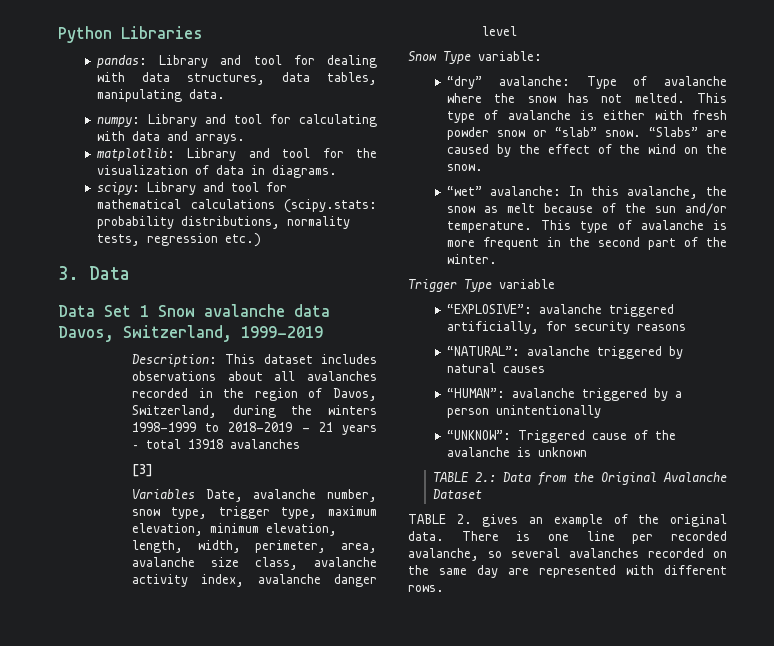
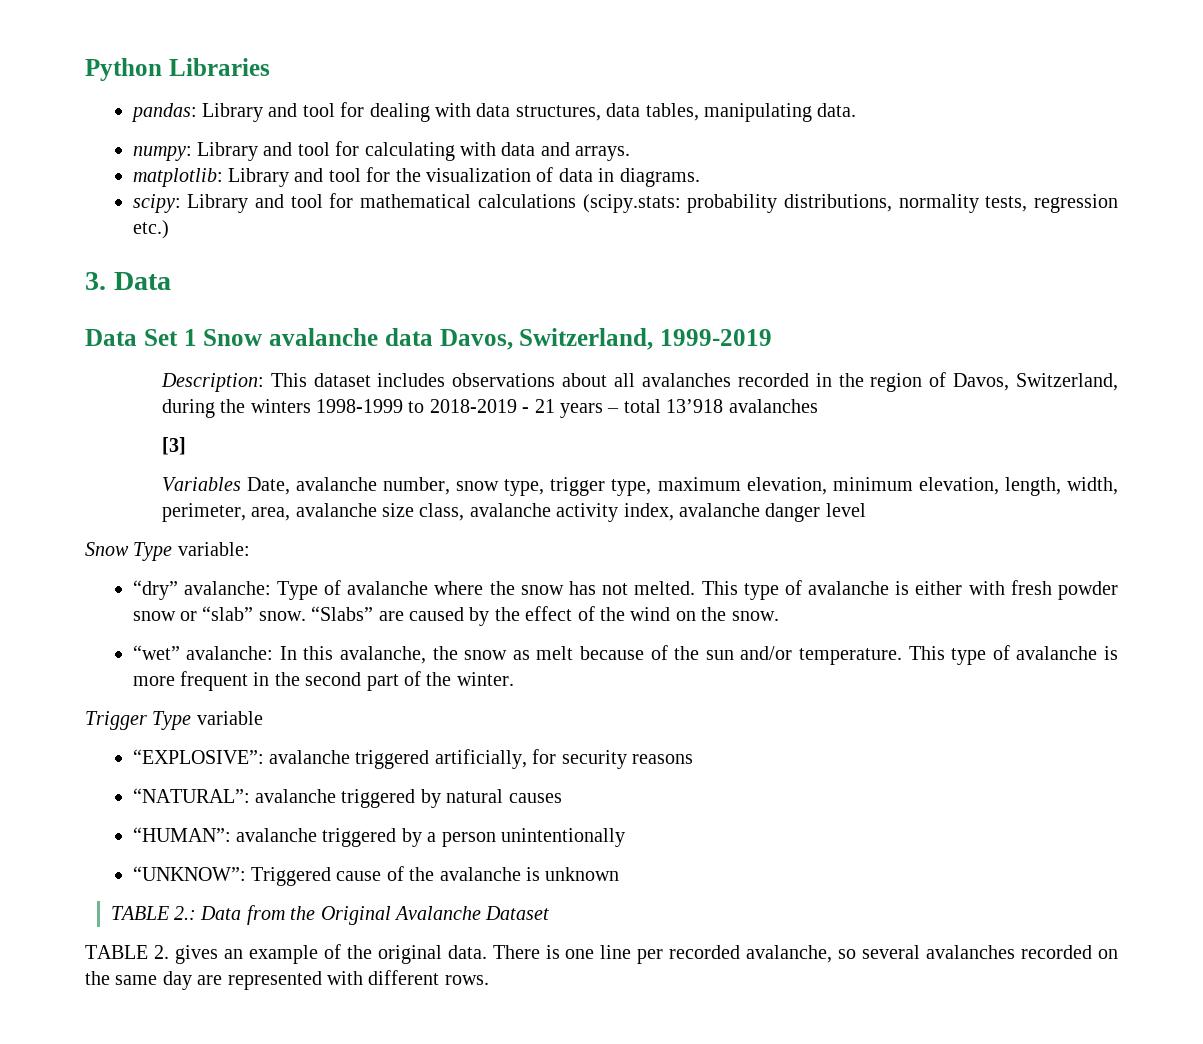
[188,439,224,449] 13918 -> [666,399,724,413] 13’918

